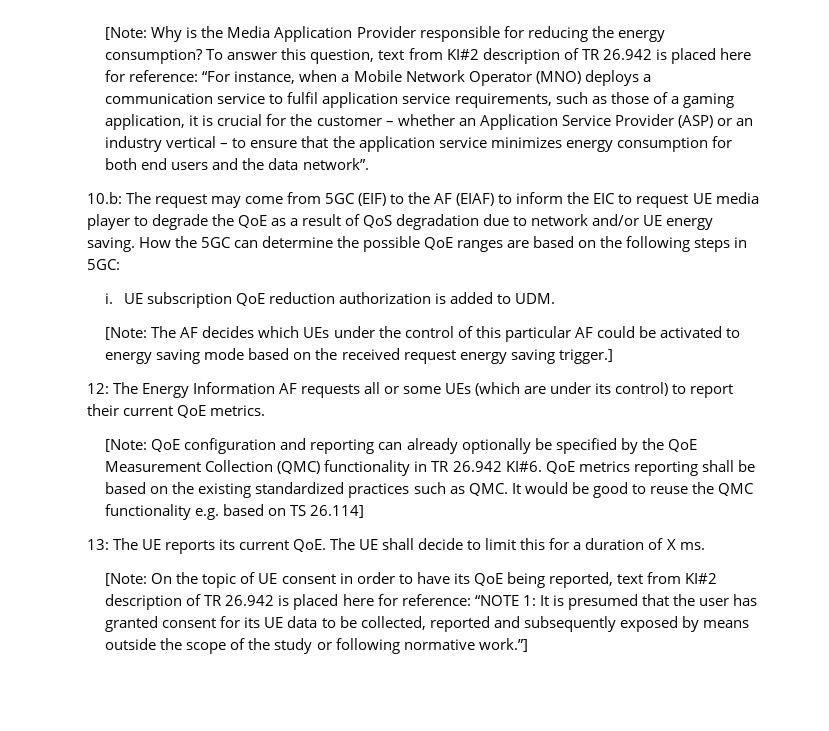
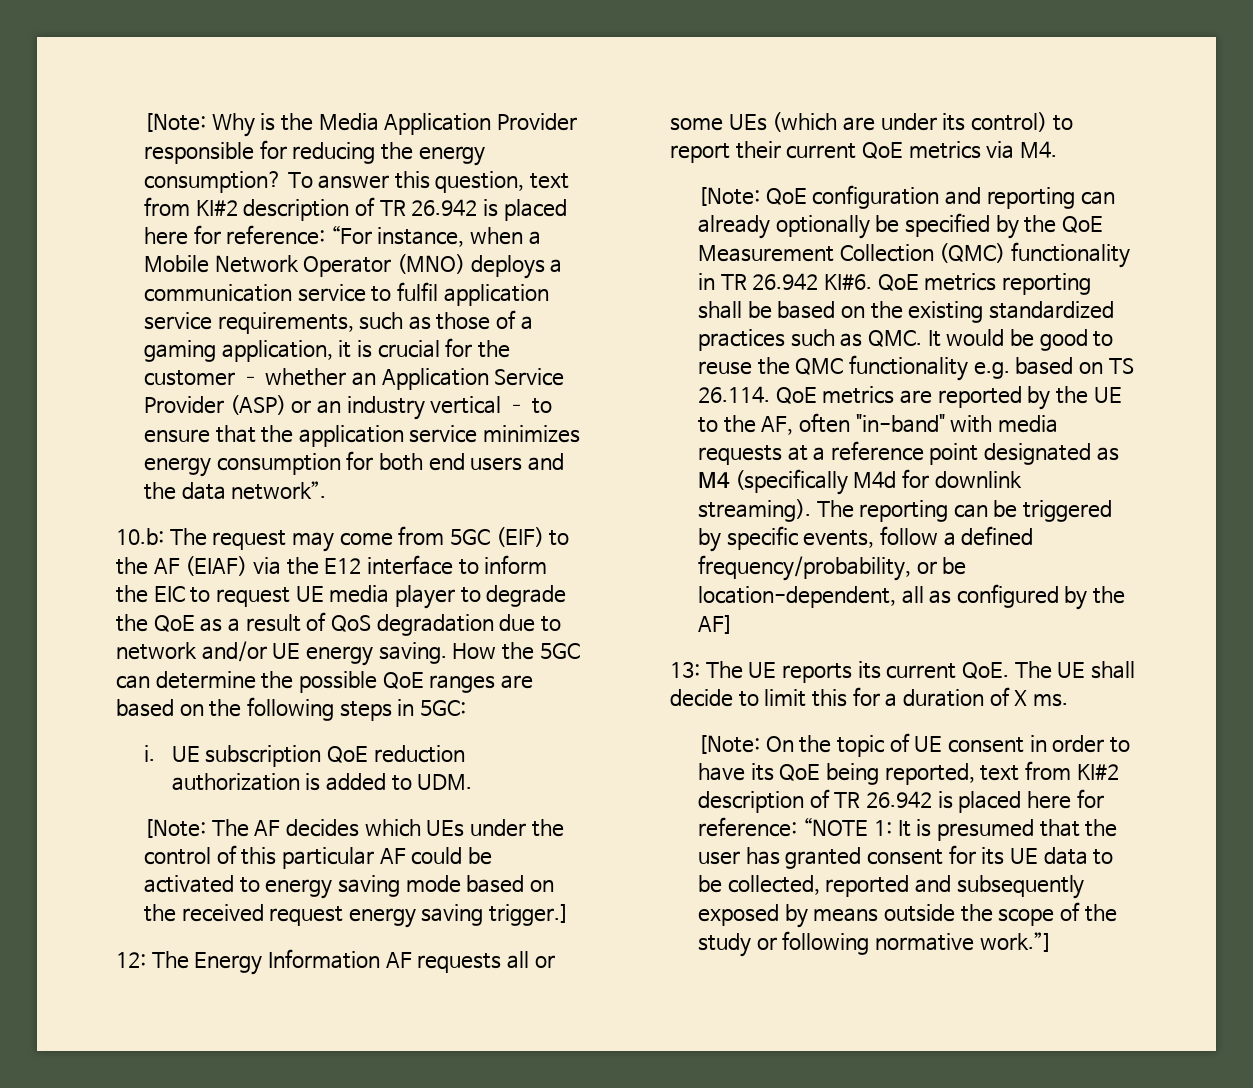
(495, 199) none -> [252,555,453,575] via the E12 interface
[209,405,265,416] metrics. -> [908,141,1057,159] metrics via M4.
[310,505,365,518] 26.114] -> [697,386,1122,410] [697,413,1058,435] [697,441,1119,465] [697,469,1022,495] [697,499,1113,522] [697,526,1034,552] [697,555,967,581] [697,584,1126,610] [697,615,733,634] 26.114. QoE metrics are reported by the UE to the AF, often "in-band" with media requests at a reference point designated as M4 (specifically M4d for downlink streaming). The reporting can be triggered by specific events, follow a defined frequency/probability, or be location-dependent, all as configured by the AF]

